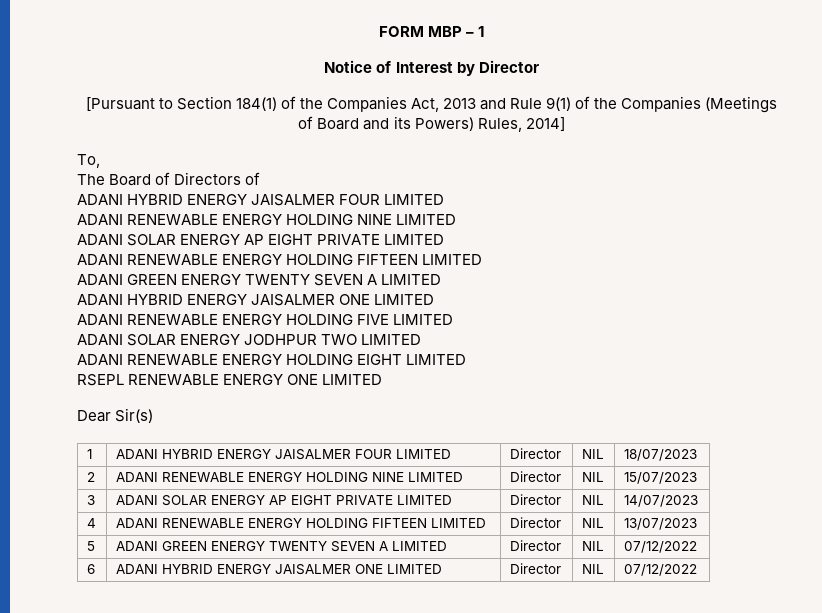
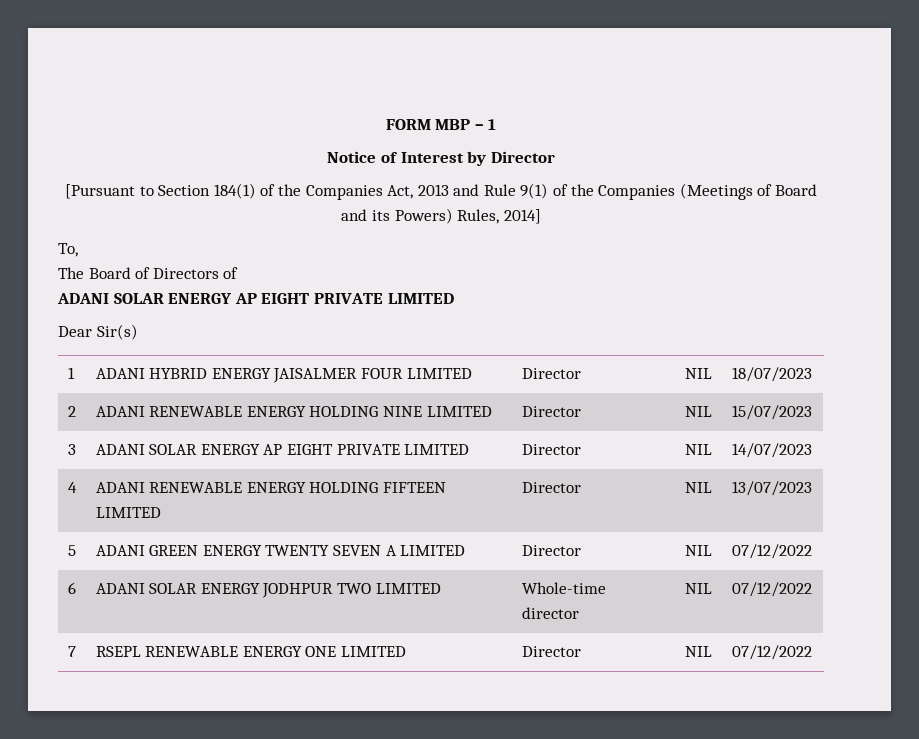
[77,194,445,206] [77,214,457,225] [77,234,445,246] [77,254,483,265] [77,274,442,286] [77,294,435,306] [77,314,454,325] [77,334,422,346] [77,354,467,365] [77,374,383,386] // ADANI HYBRID ENERGY JAISALMER FOUR LIMITED // ADANI RENEWABLE ENERGY HOLDING NINE LIMITED // ADANI SOLAR ENERGY AP EIGHT PRIVATE LIMITED // ADANI RENEWABLE ENERGY HOLDING FIFTEEN LIMITED // ADANI GREEN ENERGY TWENTY SEVEN A LIMITED // ADANI HYBRID ENERGY JAISALMER ONE LIMITED // ADANI RENEWABLE ENERGY HOLDING FIVE LIMITED // ADANI SOLAR ENERGY JODHPUR TWO LIMITED // ADANI RENEWABLE ENERGY HOLDING EIGHT LIMITED // RSEPL RENEWABLE ENERGY ONE LIMITED -> [57,293,454,304] // ADANI SOLAR ENERGY AP EIGHT PRIVATE LIMITED
[161,564,351,575] HYBRID ENERGY JAISALMER -> [149,583,441,598] [521,582,606,594] [521,607,579,619] [684,583,712,594] [731,582,812,597] [67,646,76,657] [95,646,302,657] SOLAR ENERGY JODHPUR TWO LIMITED | Whole-time director | NIL | 07/12/2022 // 7 | RSEPL RENEWABLE ENERGY

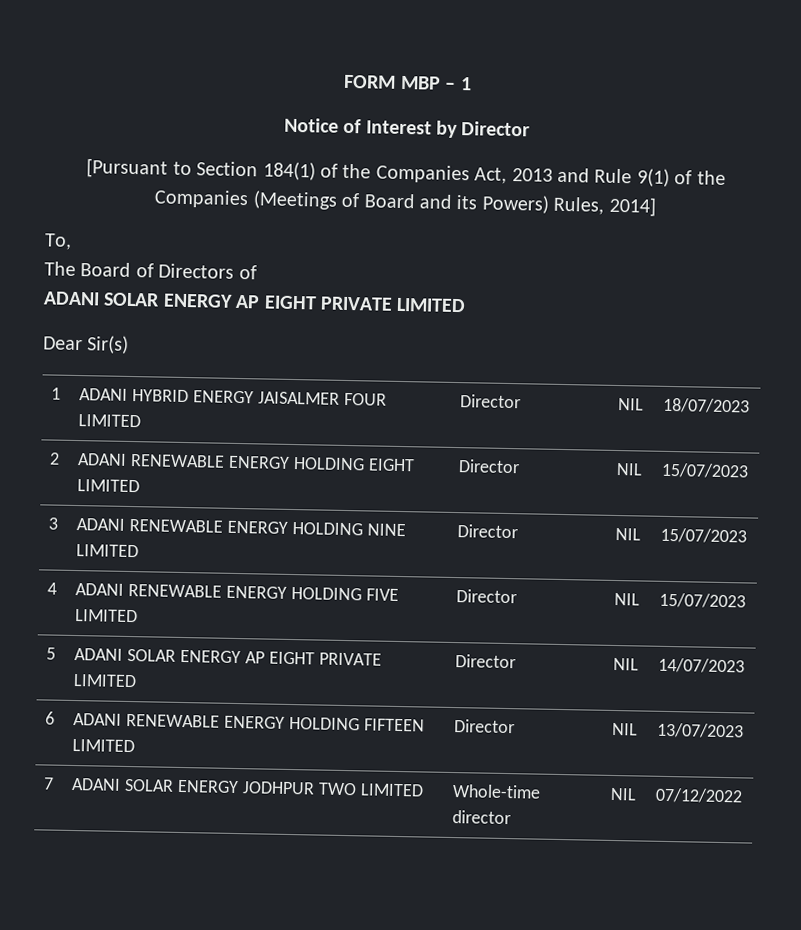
(76, 411) none -> [77,453,415,472] [77,479,141,493] [458,459,521,474] [616,463,644,476] [661,462,750,479] [48,517,59,530] | ADANI RENEWABLE ENERGY HOLDING EIGHT LIMITED | Director | NIL | 15/07/2023 // 3
[67,444,76,455] 3 -> [47,582,58,595] [75,583,399,601] [75,609,139,623] [456,589,518,604] [614,592,641,606] [659,592,747,609] [46,647,57,660] 4 | ADANI RENEWABLE ENERGY HOLDING FIVE LIMITED | Director | NIL | 15/07/2023 // 5
[67,482,77,493] 4 -> [45,711,56,725] 6
[67,545,76,556] [95,545,466,556] [521,545,581,556] [684,545,712,556] [731,544,812,559] [67,582,76,594] 5 | ADANI GREEN ENERGY TWENTY SEVEN A LIMITED | Director | NIL | 07/12/2022 // 6 -> [43,777,55,790] 7
[67,646,76,657] [95,646,407,657] [521,646,581,657] [684,646,712,657] [731,645,812,660] // 7 | RSEPL RENEWABLE ENERGY ONE LIMITED | Director | NIL | 07/12/2022 -> (744, 795) none

